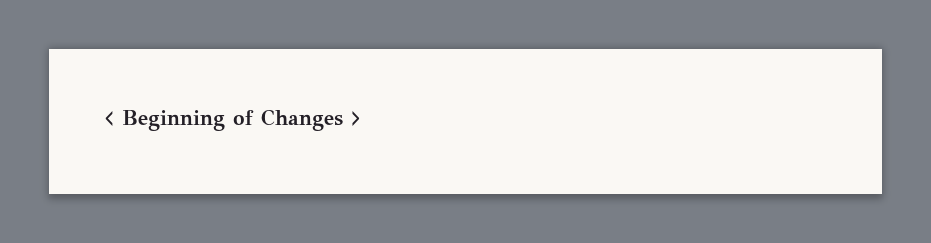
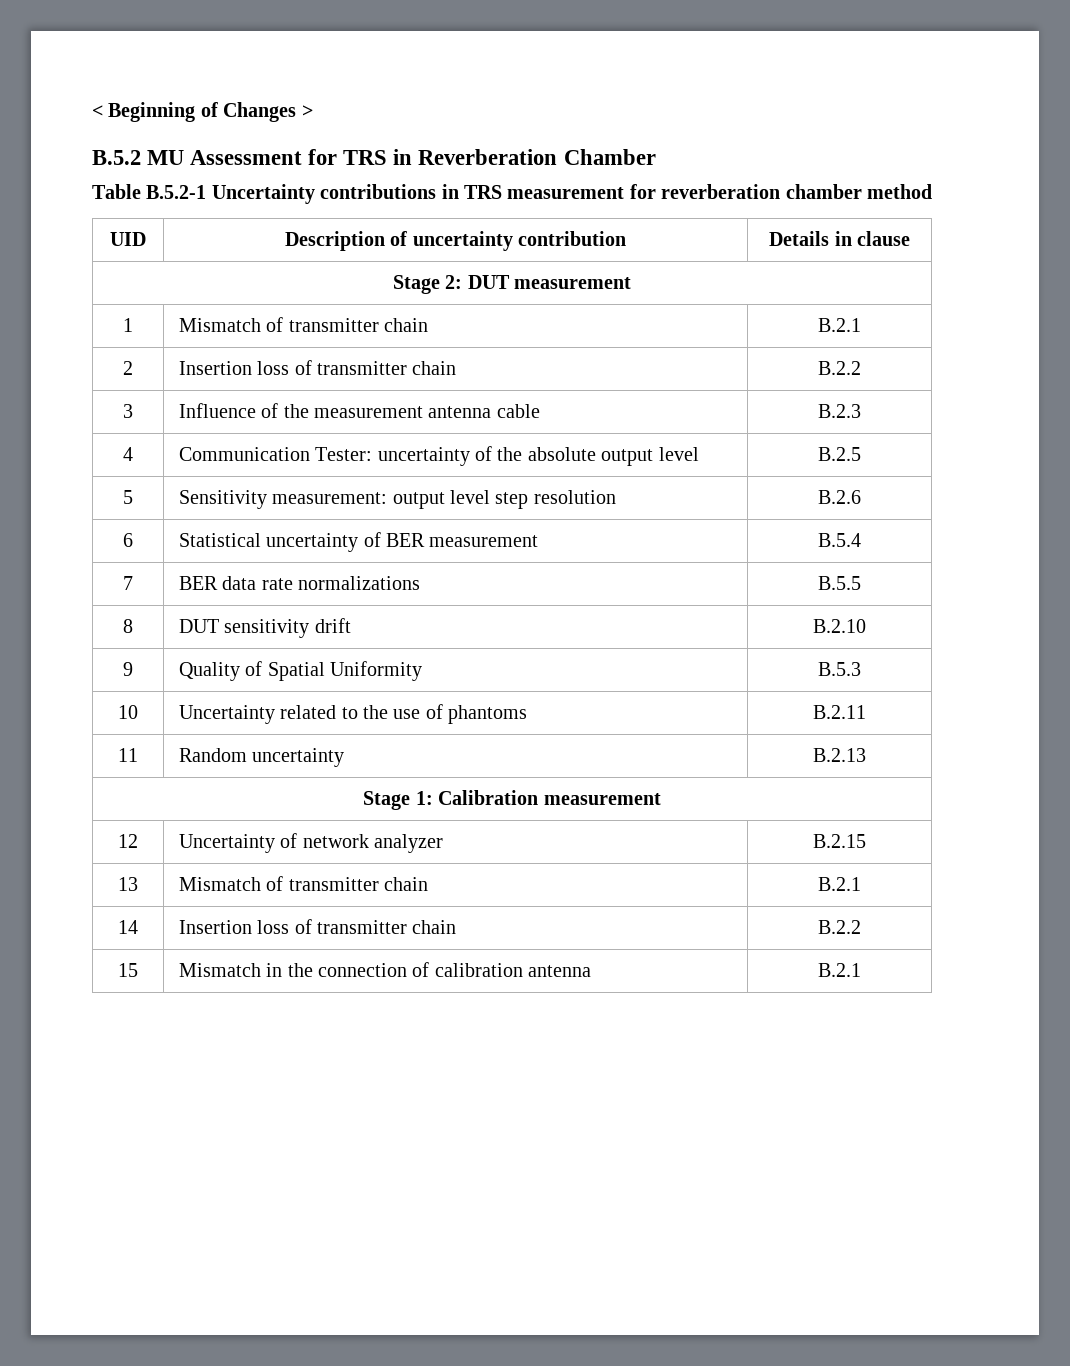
(362, 118) none -> [92,149,656,165] [92,184,932,204] [110,232,146,246] [284,231,627,251] [769,231,910,246] [392,275,632,294] [123,318,133,332] [178,317,428,332] [818,318,861,332] [123,361,133,375] [178,360,457,375] [818,361,861,375] [123,404,133,418] [178,403,540,418] [818,404,861,418] [123,447,133,461] [178,446,699,466] [818,447,861,461] [123,490,133,504] [178,490,616,509] [818,490,861,504] [123,533,133,547] [178,532,539,552] [818,533,861,547] [123,576,133,590] [178,576,420,590] [818,576,861,590] [123,619,133,633] [178,618,351,638] [813,619,866,633] [123,662,133,676] [178,661,422,681] [818,662,861,676] [118,705,138,719] [178,704,528,724] [813,705,866,719] [118,748,138,762] [178,748,345,767] [813,748,866,762] [363,790,661,810] [118,834,138,848] [178,833,443,853] [813,834,866,848] [118,877,138,891] [178,876,428,891] [818,877,861,891] [118,920,138,934] [178,919,457,934] [818,920,861,934] [118,963,138,977] [178,962,592,977] [818,963,861,977] // B.5.2 MU Assessment for TRS in Reverberation Chamber // Table B.5.2-1 Uncertainty contributions in TRS measurement for reverberation chamber method // UID | Description of uncertainty contribution | Details in clause // Stage 2: DUT measurement // 1 | Mismatch of transmitter chain | B.2.1 // 2 | Insertion loss of transmitter chain | B.2.2 // 3 | Influence of the measurement antenna cable | B.2.3 // 4 | Communication Tester: uncertainty of the absolute output level | B.2.5 // 5 | Sensitivity measurement: output level step resolution | B.2.6 // 6 | Statistical uncertainty of BER measurement | B.5.4 // 7 | BER data rate normalizations | B.5.5 // 8 | DUT sensitivity drift | B.2.10 // 9 | Quality of Spatial Uniformity | B.5.3 // 10 | Uncertainty related to the use of phantoms | B.2.11 // 11 | Random uncertainty | B.2.13 // Stage 1: Calibration measurement // 12 | Uncertainty of network analyzer | B.2.15 // 13 | Mismatch of transmitter chain | B.2.1 // 14 | Insertion loss of transmitter chain | B.2.2 // 15 | Mismatch in the connection of calibration antenna | B.2.1

